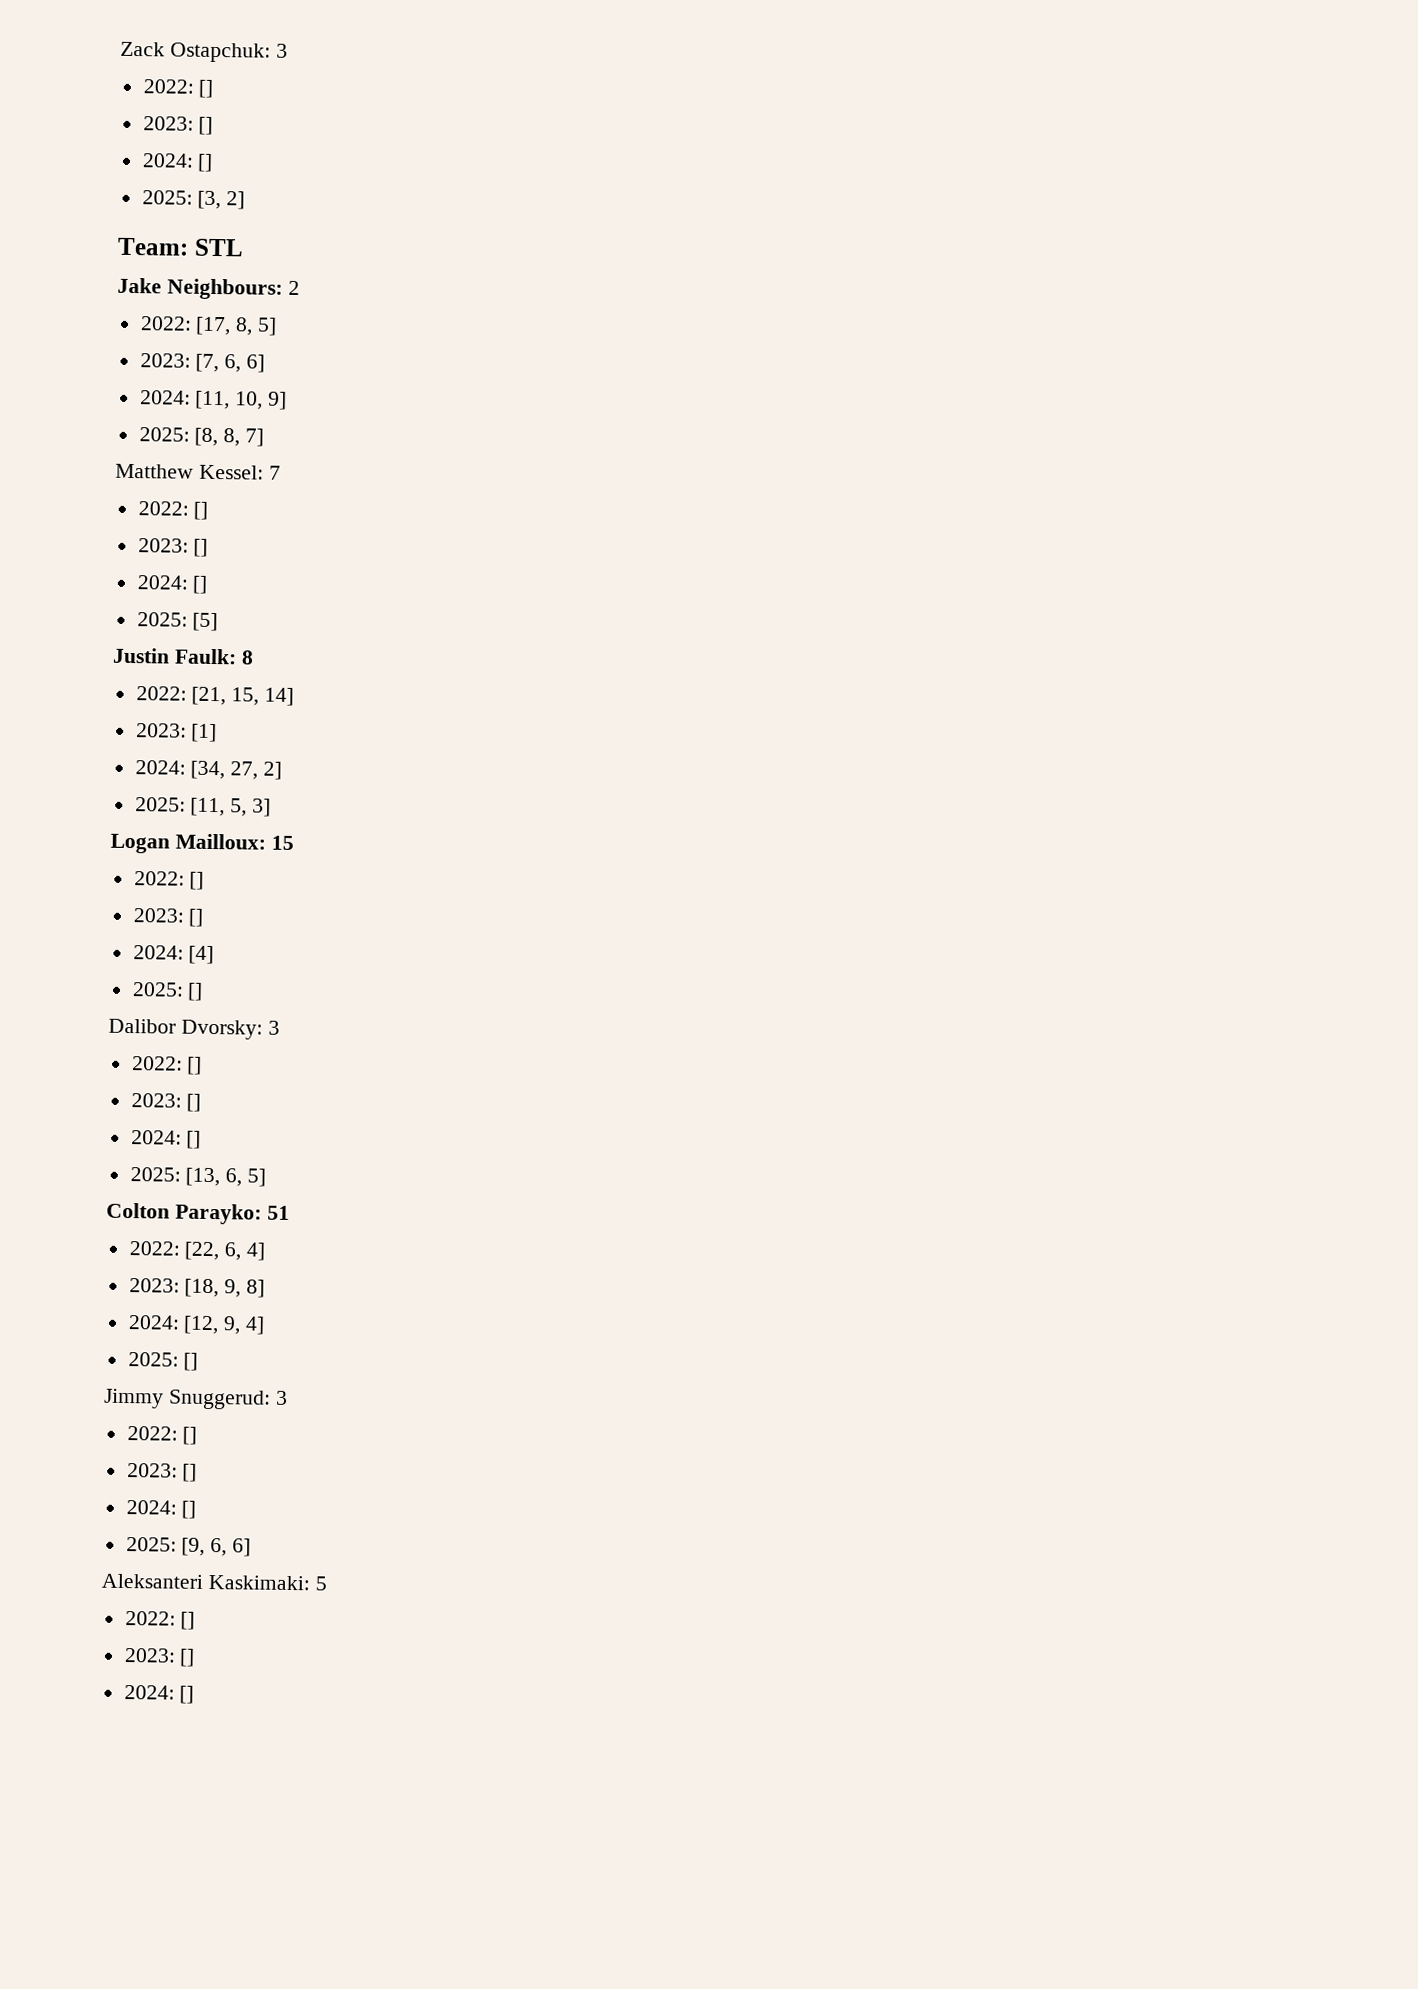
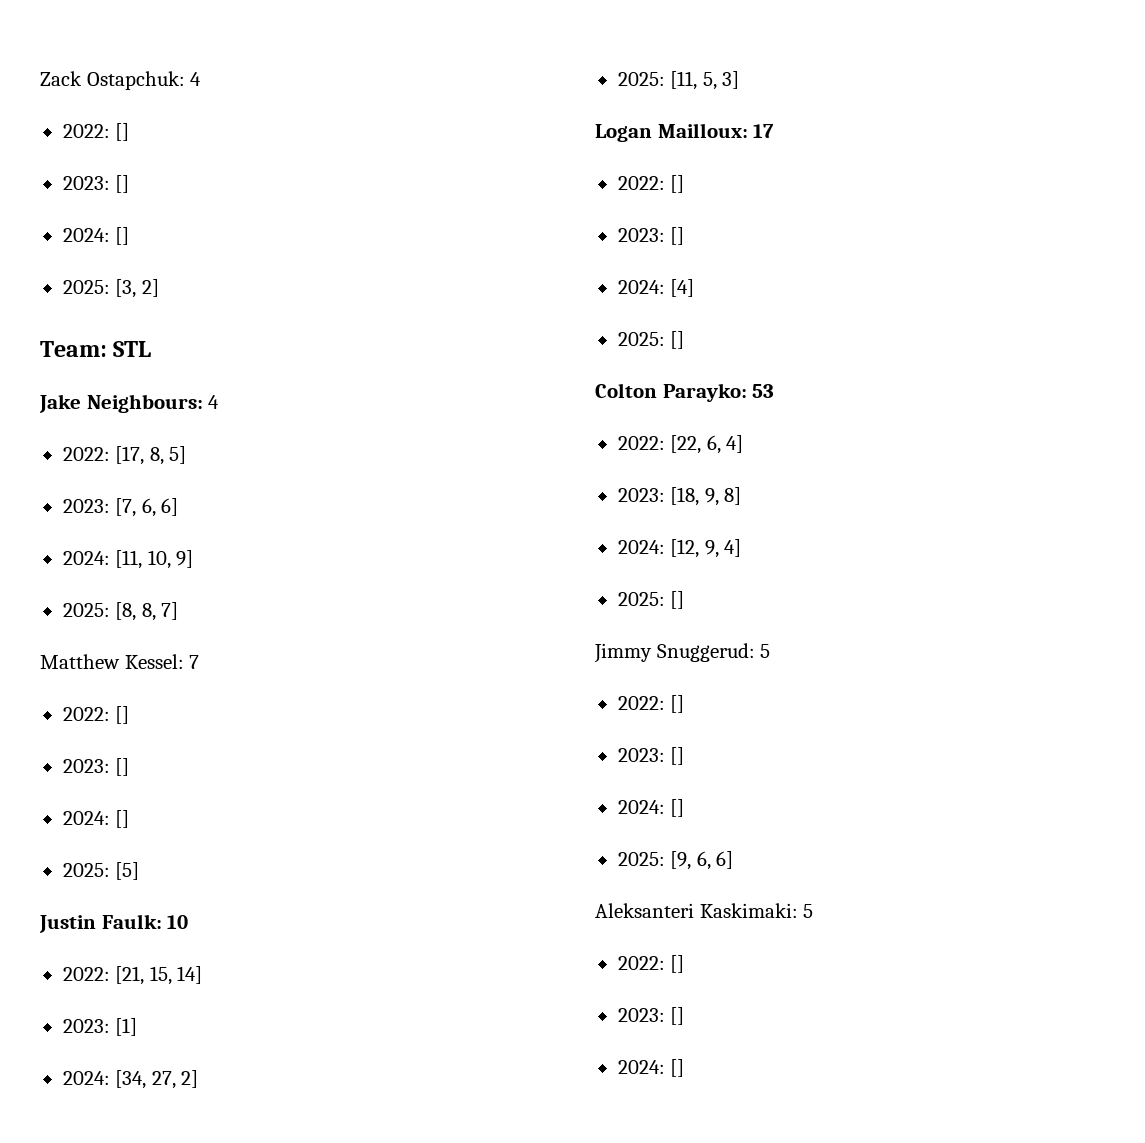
[275,43,288,58] 3 -> [190,72,202,86] 4
[287,280,300,296] 2 -> [208,395,220,409] 4
[240,650,254,665] 8 -> [167,915,189,929] 10
[270,835,294,850] 15 -> [753,124,775,138] 17
[108,1018,280,1040] [131,1056,203,1075] [130,1093,202,1112] [130,1130,202,1149] [129,1167,267,1187] // Dalibor Dvorsky: 3 // 2022: [] // 2023: [] // 2024: [] // 2025: [13, 6, 5] -> (685, 340) none
[266,1205,290,1220] 51 -> [752,384,775,398] 53
[275,1390,288,1405] 3 -> [760,644,771,658] 5

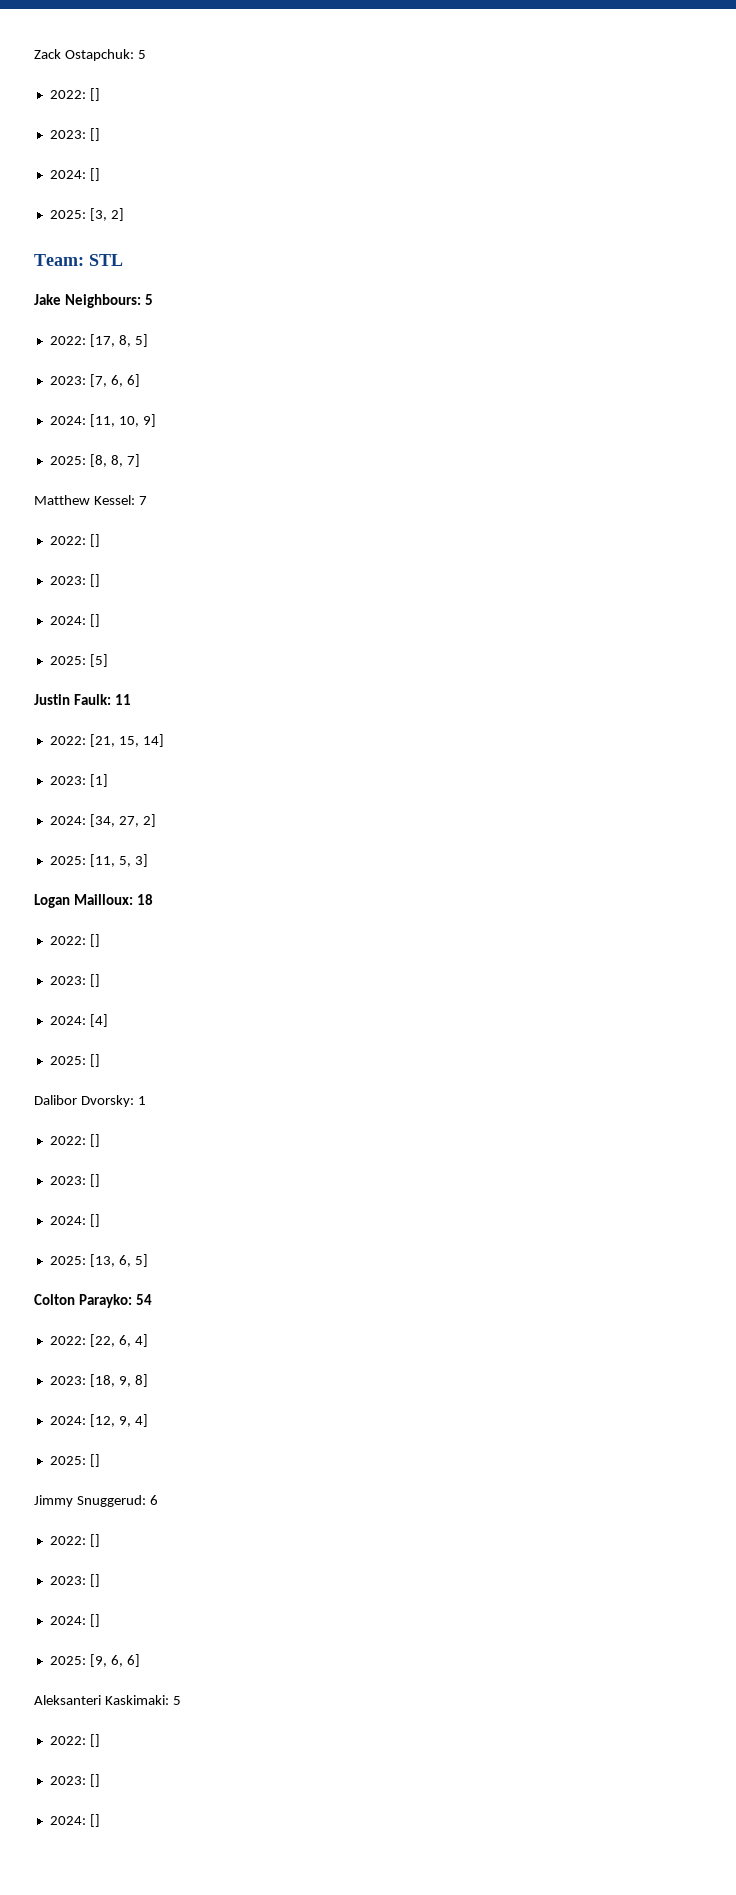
[190,72,202,86] 4 -> [137,50,146,59] 5
[208,395,220,409] 4 -> [144,294,153,305] 5
[167,915,189,929] 10 -> [114,694,131,705] 11
[753,124,775,138] 17 -> [136,894,153,905] 18
(685, 340) none -> [34,1095,146,1107] [49,1134,100,1147] [49,1174,100,1187] [49,1214,100,1227] [49,1254,148,1267] // Dalibor Dvorsky: 1 // 2022: [] // 2023: [] // 2024: [] // 2025: [13, 6, 5]
[752,384,775,398] 53 -> [135,1294,152,1305] 54
[760,644,771,658] 5 -> [149,1495,158,1505] 6

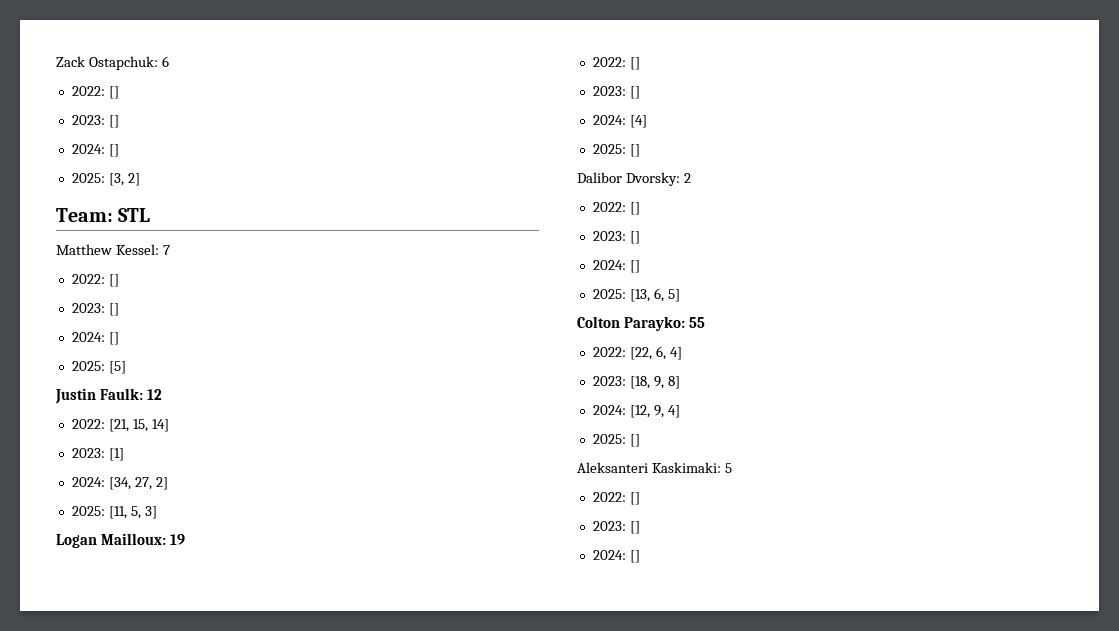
[137,50,146,59] 5 -> [161,56,169,67] 6
[34,294,153,308] [49,334,148,347] [49,374,140,387] [49,414,156,427] [49,454,140,467] // Jake Neighbours: 5 // 2022: [17, 8, 5] // 2023: [7, 6, 6] // 2024: [11, 10, 9] // 2025: [8, 8, 7] -> (151, 215) none
[114,694,131,705] 11 -> [146,389,162,400] 12
[136,894,153,905] 18 -> [169,534,185,545] 19
[137,1096,146,1105] 1 -> [683,173,691,183] 2
[135,1294,152,1305] 54 -> [688,317,705,328] 55
[34,1495,158,1507] [49,1534,100,1547] [49,1574,100,1587] [49,1614,100,1627] [49,1654,140,1667] // Jimmy Snuggerud: 6 // 2022: [] // 2023: [] // 2024: [] // 2025: [9, 6, 6] -> (640, 440) none

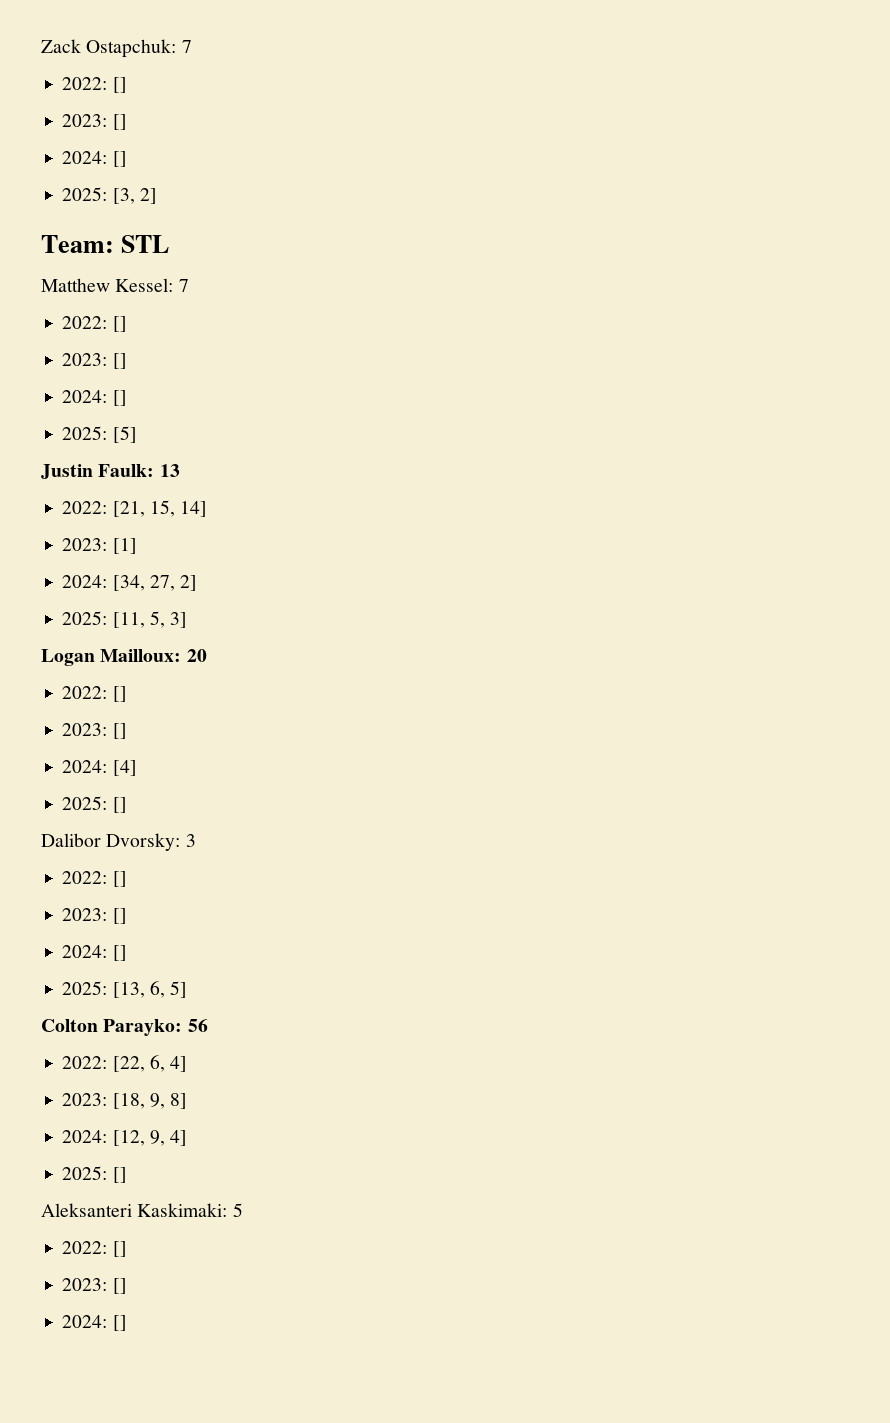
[161,56,169,67] 6 -> [181,40,192,53] 7
[146,389,162,400] 12 -> [159,464,180,477] 13
[169,534,185,545] 19 -> [186,649,207,662] 20
[683,173,691,183] 2 -> [185,834,196,847] 3
[688,317,705,328] 55 -> [187,1019,208,1032] 56

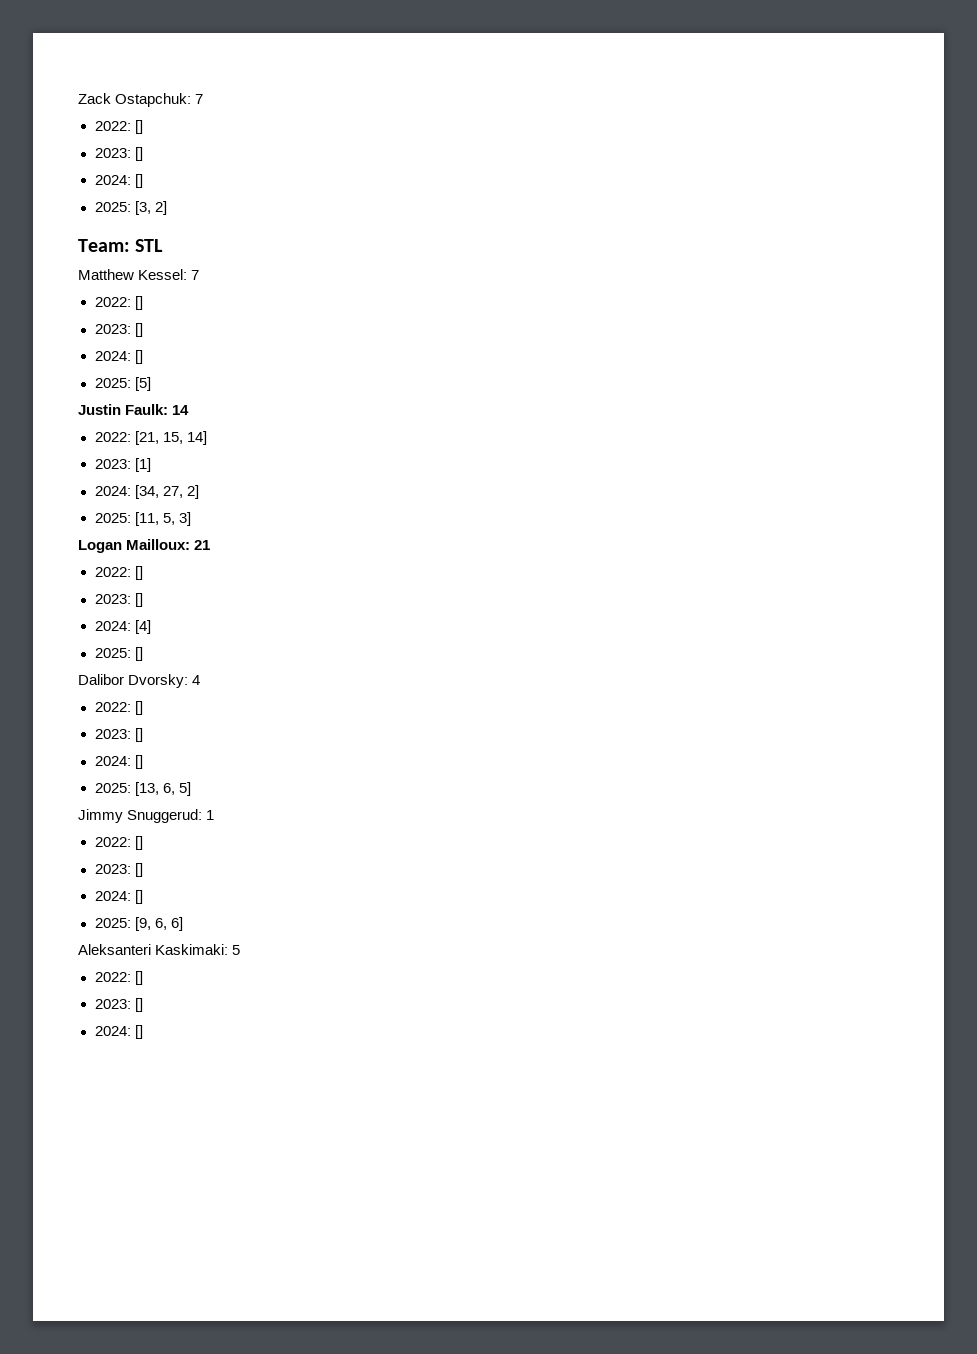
[159,464,180,477] 13 -> [172,405,190,415] 14
[186,649,207,662] 20 -> [194,540,211,550] 21
[185,834,196,847] 3 -> [192,675,201,685] 4
[41,1019,208,1036] [62,1055,188,1072] [62,1093,188,1109] [62,1130,188,1146] [62,1166,127,1183] Colton Parayko: 56 // 2022: [22, 6, 4] // 2023: [18, 9, 8] // 2024: [12, 9, 4] // 2025: [] -> [78,809,215,823] [94,836,143,850] [94,863,143,877] [94,890,143,904] [94,917,183,931] Jimmy Snuggerud: 1 // 2022: [] // 2023: [] // 2024: [] // 2025: [9, 6, 6]

